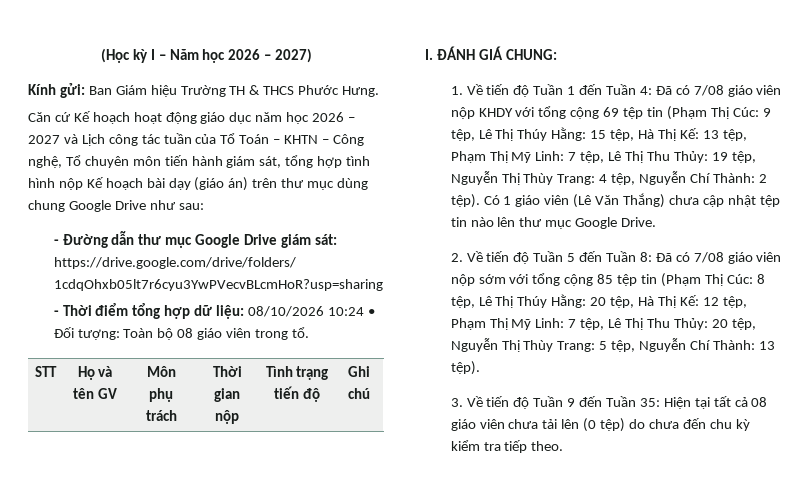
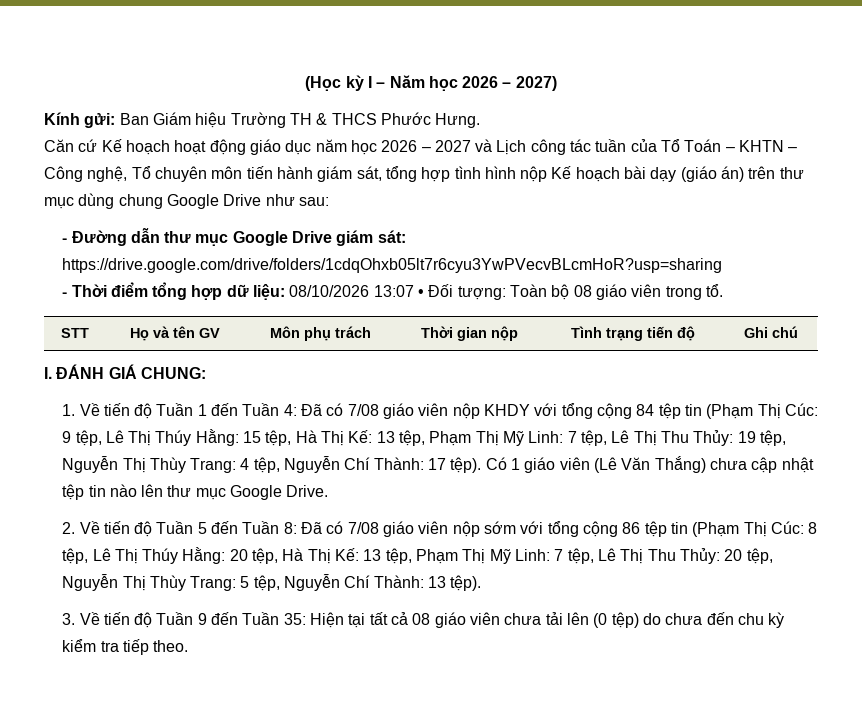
[327,307,364,316] 10:24 -> [373,285,414,297] 13:07
[603,107,620,117] 69 -> [636,404,655,416] 84
[758,174,767,183] 2 -> [428,458,447,470] 17
[597,274,614,284] 85 -> [622,522,641,534] 86
[702,297,719,306] 12 -> [363,549,382,561] 13

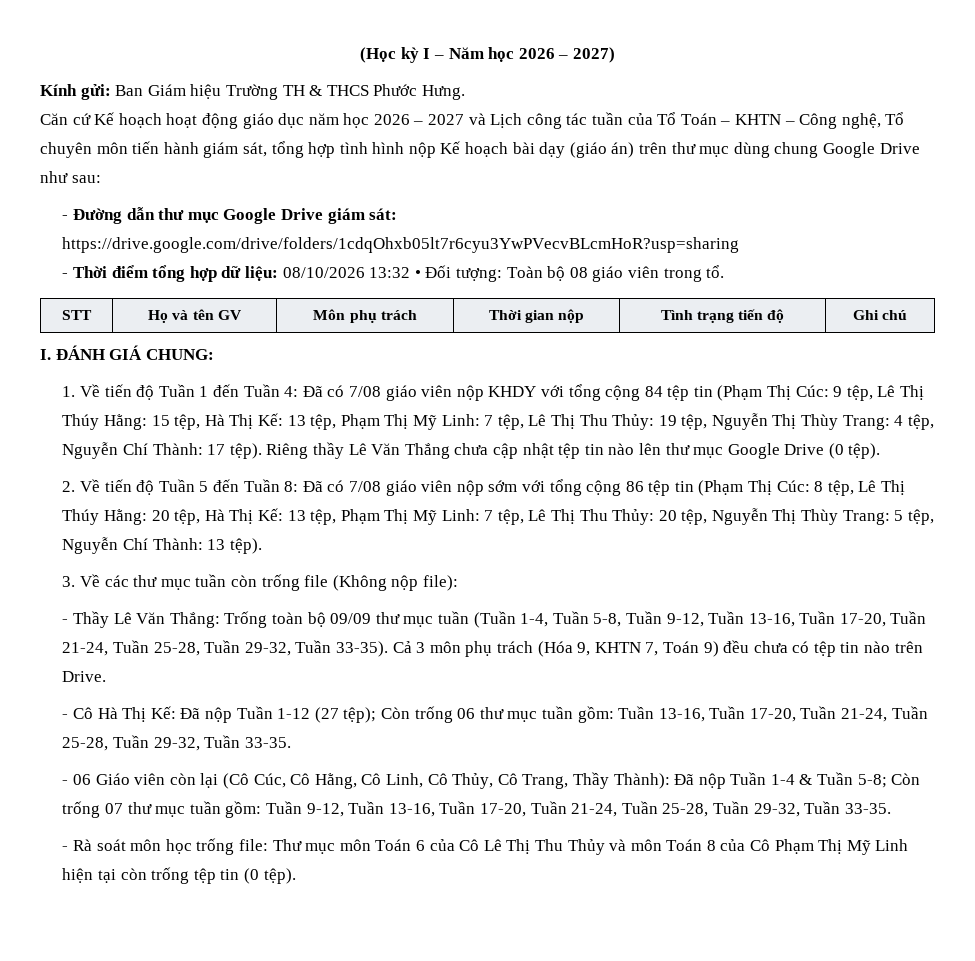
[373,285,414,297] 13:07 -> [369,267,411,278] 13:32
[485,456,706,473] Có 1 giáo viên (Lê Văn Thắng) -> [266,442,450,459] Riêng thầy Lê Văn Thắng
[286,485,329,497] Drive. -> [784,443,881,459] Drive (0 tệp).
[103,612,785,628] [62,639,189,655] tiến độ Tuần 9 đến Tuần 35: Hiện tại tất cả 08 giáo viên chưa tải lên (0 tệp) do chưa đến chu kỳ kiểm tra tiếp theo. -> [104,574,458,591] [62,611,927,628] [62,640,923,657] [62,671,107,682] [62,706,928,723] [62,735,291,751] [62,772,921,789] [62,801,891,818] [62,838,909,855] [62,867,296,884] các thư mục tuần còn trống file (Không nộp file): // - Thầy Lê Văn Thắng: Trống toàn bộ 09/09 thư mục tuần (Tuần 1-4, Tuần 5-8, Tuần 9-12, Tuần 13-16, Tuần 17-20, Tuần 21-24, Tuần 25-28, Tuần 29-32, Tuần 33-35). Cả 3 môn phụ trách (Hóa 9, KHTN 7, Toán 9) đều chưa có tệp tin nào trên Drive. // - Cô Hà Thị Kế: Đã nộp Tuần 1-12 (27 tệp); Còn trống 06 thư mục tuần gồm: Tuần 13-16, Tuần 17-20, Tuần 21-24, Tuần 25-28, Tuần 29-32, Tuần 33-35. // - 06 Giáo viên còn lại (Cô Cúc, Cô Hằng, Cô Linh, Cô Thủy, Cô Trang, Thầy Thành): Đã nộp Tuần 1-4 & Tuần 5-8; Còn trống 07 thư mục tuần gồm: Tuần 9-12, Tuần 13-16, Tuần 17-20, Tuần 21-24, Tuần 25-28, Tuần 29-32, Tuần 33-35. // - Rà soát môn học trống file: Thư mục môn Toán 6 của Cô Lê Thị Thu Thủy và môn Toán 8 của Cô Phạm Thị Mỹ Linh hiện tại còn trống tệp tin (0 tệp).

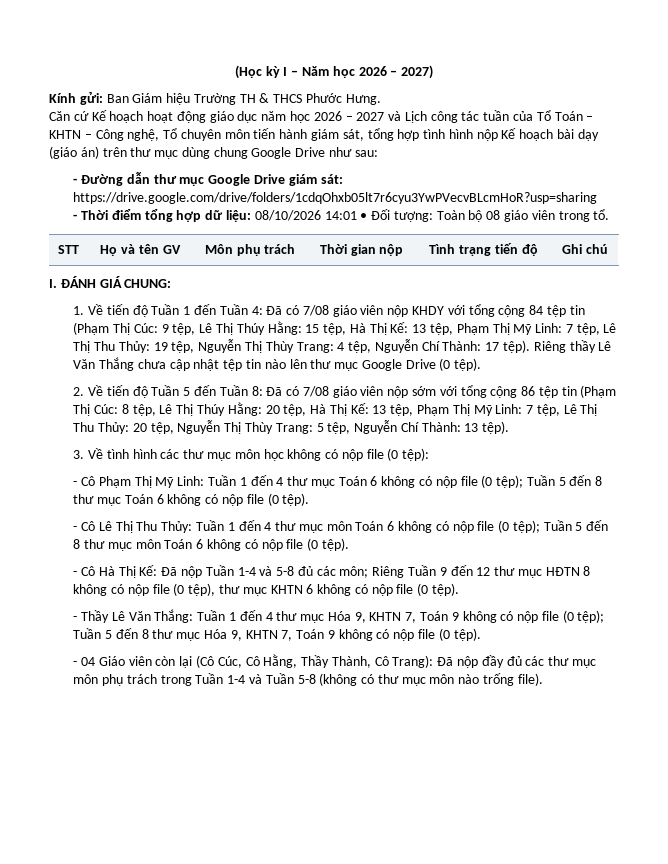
[369,267,411,278] 13:32 -> [324,211,357,220] 14:01
[104,574,458,591] [62,611,927,628] [62,640,923,657] [62,671,107,682] các thư mục tuần còn trống file (Không nộp file): // - Thầy Lê Văn Thắng: Trống toàn bộ 09/09 thư mục tuần (Tuần 1-4, Tuần 5-8, Tuần 9-12, Tuần 13-16, Tuần 17-20, Tuần 21-24, Tuần 25-28, Tuần 29-32, Tuần 33-35). Cả 3 môn phụ trách (Hóa 9, KHTN 7, Toán 9) đều chưa có tệp tin nào trên Drive. -> [106,448,430,461] [73,475,603,488] [73,493,310,506] [73,520,609,533] [73,538,349,551] tình hình các thư mục môn học không có nộp file (0 tệp): // - Cô Phạm Thị Mỹ Linh: Tuần 1 đến 4 thư mục Toán 6 không có nộp file (0 tệp); Tuần 5 đến 8 thư mục Toán 6 không có nộp file (0 tệp). // - Cô Lê Thị Thu Thủy: Tuần 1 đến 4 thư mục môn Toán 6 không có nộp file (0 tệp); Tuần 5 đến 8 thư mục môn Toán 6 không có nộp file (0 tệp).
[277,706,928,723] [62,735,291,751] [62,774,92,785] 1-12 (27 tệp); Còn trống 06 thư mục tuần gồm: Tuần 13-16, Tuần 17-20, Tuần 21-24, Tuần 25-28, Tuần 29-32, Tuần 33-35. // - 06 -> [237,565,591,578] [73,583,460,596] [73,609,605,623] [73,628,481,641] [73,657,96,666] 1-4 và 5-8 đủ các môn; Riêng Tuần 9 đến 12 thư mục HĐTN 8 không có nộp file (0 tệp), thư mục KHTN 6 không có nộp file (0 tệp). // - Thầy Lê Văn Thắng: Tuần 1 đến 4 thư mục Hóa 9, KHTN 7, Toán 9 không có nộp file (0 tệp); Tuần 5 đến 8 thư mục Hóa 9, KHTN 7, Toán 9 không có nộp file (0 tệp). // - 04
[361,772,921,789] [62,801,891,818] [62,838,909,855] [62,867,296,884] Cô Linh, Cô Thủy, Cô Trang, Thầy Thành): Đã nộp Tuần 1-4 & Tuần 5-8; Còn trống 07 thư mục tuần gồm: Tuần 9-12, Tuần 13-16, Tuần 17-20, Tuần 21-24, Tuần 25-28, Tuần 29-32, Tuần 33-35. // - Rà soát môn học trống file: Thư mục môn Toán 6 của Cô Lê Thị Thu Thủy và môn Toán 8 của Cô Phạm Thị Mỹ Linh hiện tại còn trống tệp tin (0 tệp). -> [301,655,596,668] [73,673,543,686] Thầy Thành, Cô Trang): Đã nộp đầy đủ các thư mục môn phụ trách trong Tuần 1-4 và Tuần 5-8 (không có thư mục môn nào trống file).

